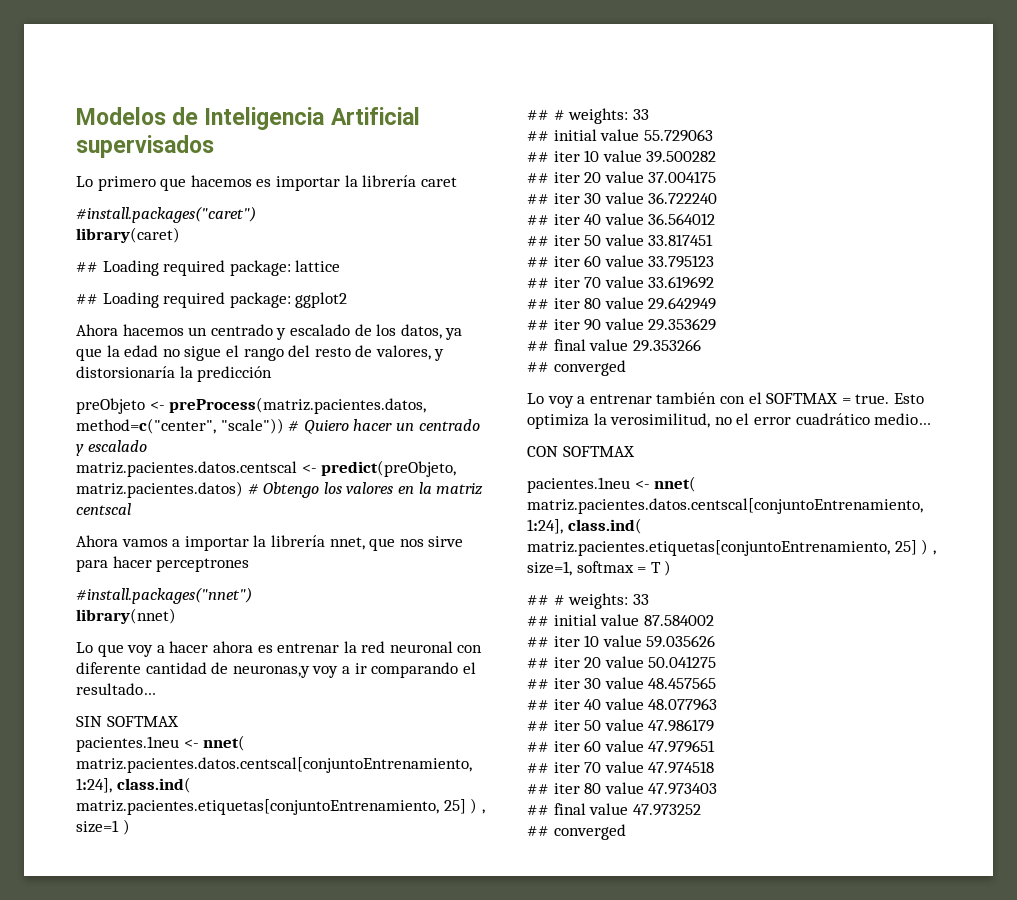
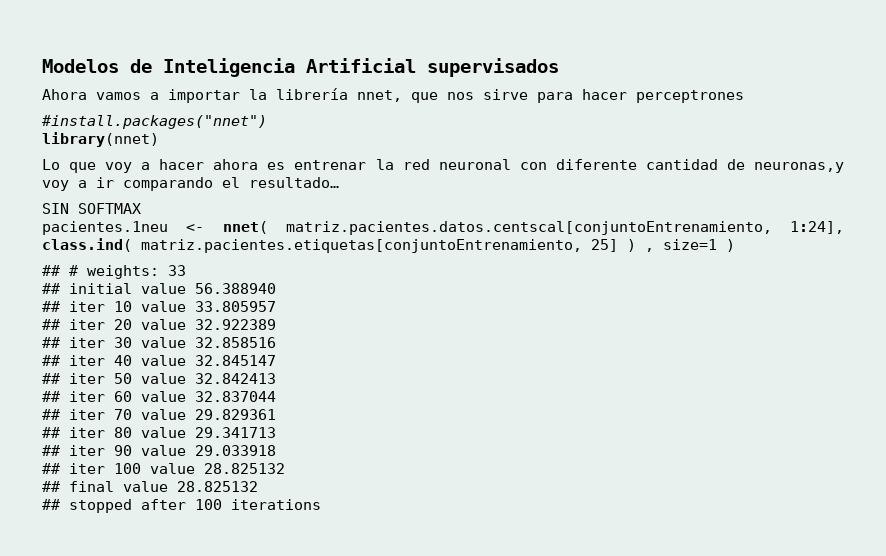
[76,175,457,191] [76,206,256,223] [76,227,180,243] [76,260,341,276] [76,292,348,308] [76,324,463,340] [76,345,445,361] [76,366,273,382] [76,397,427,414] [76,418,480,434] [76,440,147,456] [76,460,457,477] [76,481,484,498] [76,503,131,515] // Lo primero que hacemos es importar la librería caret // #install.packages("caret") // library(caret) // ## Loading required package: lattice // ## Loading required package: ggplot2 // Ahora hacemos un centrado y escalado de los datos, ya que la edad no sigue el rango del resto de valores, y distorsionaría la predicción // preObjeto <- preProcess(matriz.pacientes.datos, method=c("center", "scale")) # Quiero hacer un centrado y escalado // matriz.pacientes.datos.centscal <- predict(preObjeto, matriz.pacientes.datos) # Obtengo los valores en la matriz centscal -> (559, 67) none
[643,129,713,142] [527,150,717,163] [527,171,717,183] [527,192,718,204] [527,213,716,225] [527,234,714,246] [527,255,715,268] [527,276,715,289] [527,297,717,310] 55.729063 // ## iter 10 value 39.500282 // ## iter 20 value 37.004175 // ## iter 30 value 36.722240 // ## iter 40 value 36.564012 // ## iter 50 value 33.817451 // ## iter 60 value 33.795123 // ## iter 70 value 33.619692 // ## iter 80 value 29.642949 -> [195,283,276,294] [42,301,276,312] [42,319,276,330] [42,337,276,348] [42,355,276,366] [42,373,276,384] [42,391,276,402] [42,409,276,420] [42,427,276,438] 56.388940 // ## iter 10 value 33.805957 // ## iter 20 value 32.922389 // ## iter 30 value 32.858516 // ## iter 40 value 32.845147 // ## iter 50 value 32.842413 // ## iter 60 value 32.837044 // ## iter 70 value 29.829361 // ## iter 80 value 29.341713
[648,318,717,331] [527,339,701,352] [527,360,626,376] [527,392,924,408] [527,413,932,429] [527,446,635,457] [527,476,697,493] [527,498,923,514] [527,518,642,534] [527,539,936,556] [527,560,672,576] [527,593,649,609] [527,614,714,626] [527,635,716,648] [527,656,717,668] [527,677,717,689] [527,698,718,711] [527,719,715,732] [527,740,716,753] [527,761,715,774] [527,782,718,795] [527,803,701,816] [527,824,626,840] 29.353629 // ## final value 29.353266 // ## converged // Lo voy a entrenar también con el SOFTMAX = true. Esto optimiza la verosimilitud, no el error cuadrático medio… // CON SOFTMAX // pacientes.1neu <- nnet( matriz.pacientes.datos.centscal[conjuntoEntrenamiento, 1:24], class.ind( matriz.pacientes.etiquetas[conjuntoEntrenamiento, 25] ) , size=1, softmax = T ) // ## # weights: 33 // ## initial value 87.584002 // ## iter 10 value 59.035626 // ## iter 20 value 50.041275 // ## iter 30 value 48.457565 // ## iter 40 value 48.077963 // ## iter 50 value 47.986179 // ## iter 60 value 47.979651 // ## iter 70 value 47.974518 // ## iter 80 value 47.973403 // ## final value 47.973252 // ## converged -> [195,445,276,456] [42,463,285,474] [42,481,258,492] [42,499,321,513] 29.033918 // ## iter 100 value 28.825132 // ## final value 28.825132 // ## stopped after 100 iterations

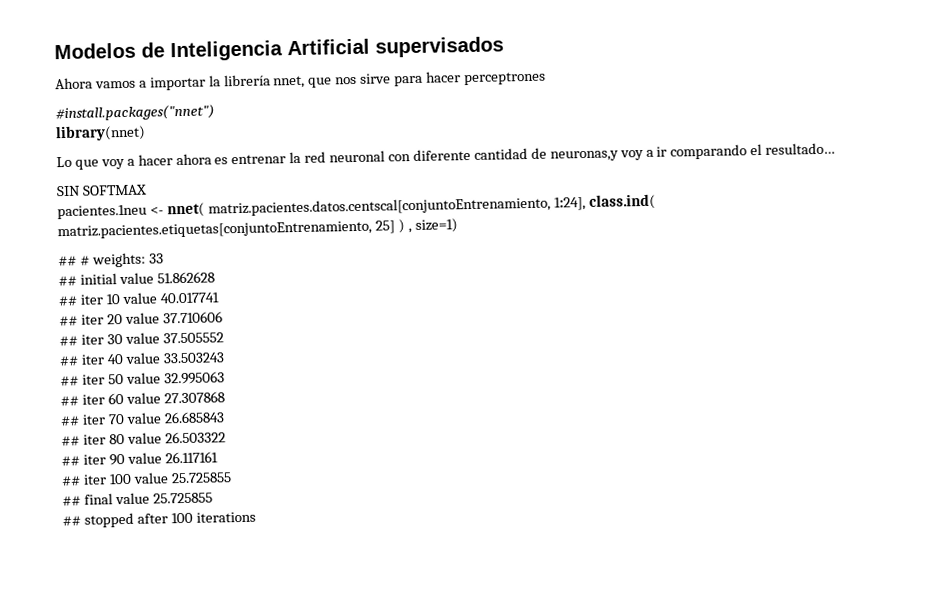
[663,239,735,252] size=1 ) -> [414,218,458,233] size=1)
[195,283,276,294] 56.388940 -> [156,271,215,284] 51.862628
[195,301,276,312] 33.805957 -> [159,292,219,304] 40.017741
[195,319,276,330] 32.922389 -> [162,311,223,324] 37.710606
[195,337,276,348] 32.858516 -> [162,332,224,344] 37.505552
[195,355,276,366] 32.845147 -> [162,352,225,364] 33.503243
[195,373,276,384] 32.842413 -> [163,371,225,385] 32.995063
[195,391,276,402] 32.837044 -> [163,391,225,404] 27.307868
[195,409,276,420] 29.829361 -> [163,411,225,424] 26.685843
[195,427,276,438] 29.341713 -> [164,431,226,444] 26.503322
[195,445,276,456] 29.033918 -> [164,451,218,464] 26.117161
[204,463,285,474] 28.825132 -> [170,472,232,484] 25.725855
[177,481,258,492] 28.825132 -> [152,492,213,504] 25.725855

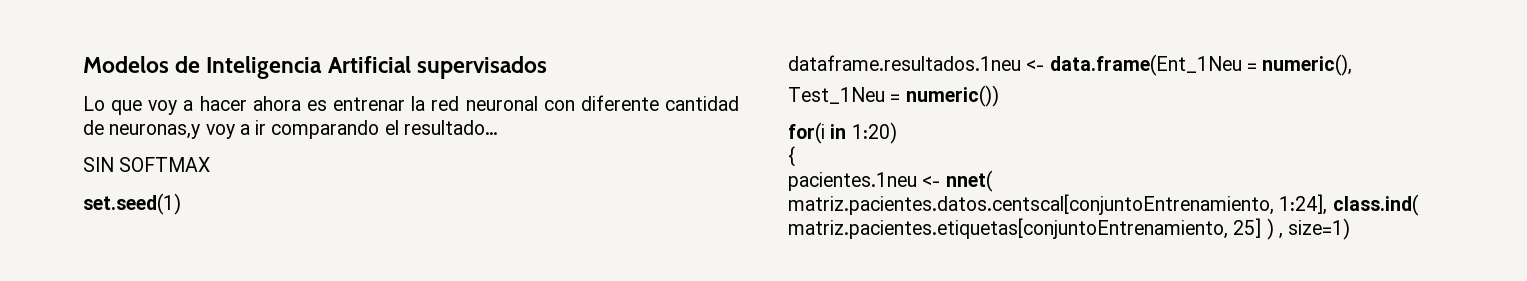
[55,71,546,91] [55,104,215,122] [55,124,146,142] // Ahora vamos a importar la librería nnet, que nos sirve para hacer perceptrones // #install.packages("nnet") // library(nnet) -> (547, 67) none
(147, 190) none -> [83,193,181,215] [788,54,1353,76] [788,85,999,107] [788,122,897,144] [788,146,795,167] // set.seed(1) // dataframe.resultados.1neu <- data.frame(Ent_1Neu = numeric(), // Test_1Neu = numeric()) // for(i in 1:20) // {
[58,252,164,268] [58,271,215,287] [58,292,219,307] [59,311,223,327] [59,332,224,347] [59,352,225,367] [60,371,225,387] [60,391,225,407] [60,411,225,427] [61,431,226,447] [61,451,218,467] [61,472,232,487] [62,492,213,507] [62,511,256,528] // ## # weights: 33 // ## initial value 51.862628 // ## iter 10 value 40.017741 // ## iter 20 value 37.710606 // ## iter 30 value 37.505552 // ## iter 40 value 33.503243 // ## iter 50 value 32.995063 // ## iter 60 value 27.307868 // ## iter 70 value 26.685843 // ## iter 80 value 26.503322 // ## iter 90 value 26.117161 // ## iter 100 value 25.725855 // ## final value 25.725855 // ## stopped after 100 iterations -> (1351, 229) none

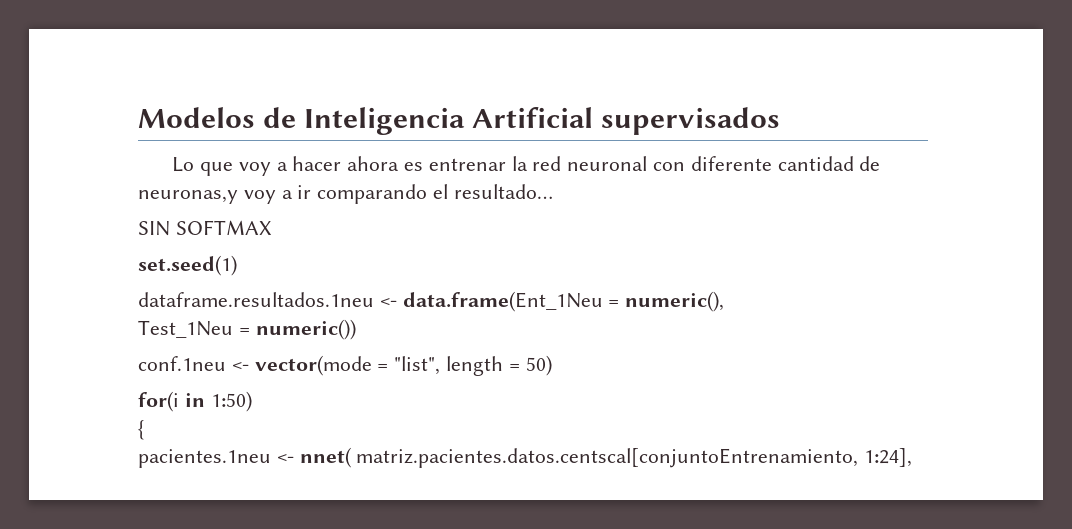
(999, 96) none -> [138,355,552,376] // conf.1neu <- vector(mode = "list", length = 50)
[851,122,897,144] 1:20) -> [210,391,252,412] 1:50)
[1332,194,1419,216] [788,218,1351,240] class.ind( matriz.pacientes.etiquetas[conjuntoEntrenamiento, 25] ) , size=1) -> (913, 457) none

